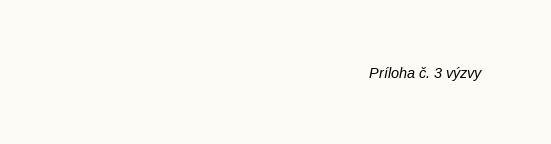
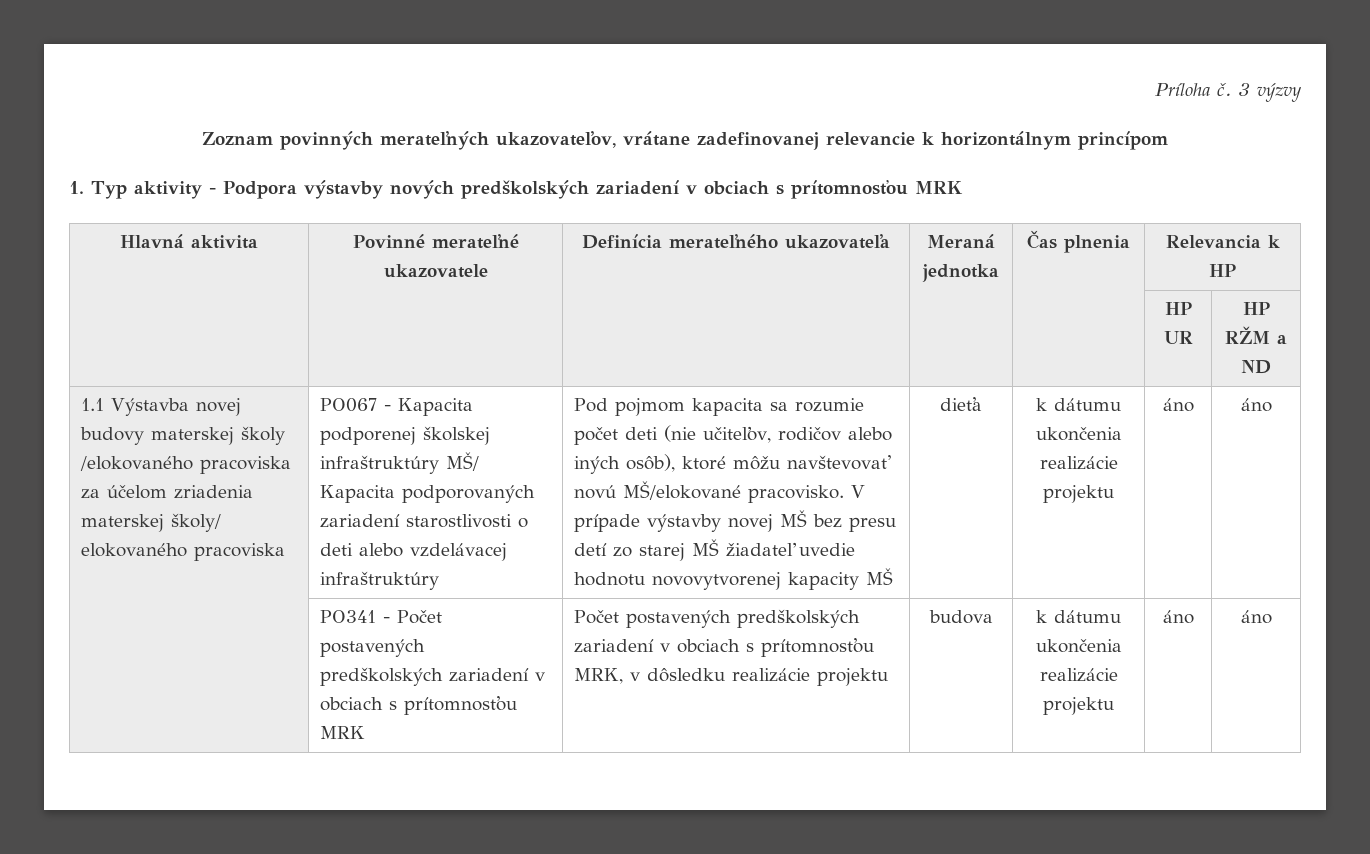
(482, 74) none -> [202,131,1168,150] [69,180,963,199] [120,234,258,249] [352,234,519,249] [383,264,488,278] [582,234,890,249] [927,234,995,248] [922,264,999,282] [1027,230,1130,253] [1165,235,1280,248] [1209,264,1236,277] [1164,302,1192,315] [1163,331,1193,344] [1242,302,1270,315] [1225,326,1287,344] [1241,360,1271,374] [80,398,241,416] [79,426,285,445] [79,456,291,474] [80,485,253,499] [80,513,221,532] [80,543,285,561] [319,398,473,416] [319,426,490,445] [319,452,479,474] [319,485,535,503] [319,514,528,528] [319,543,507,561] [319,571,439,590] [573,398,864,416] [573,425,892,445] [573,454,891,474] [573,481,865,503] [573,510,896,532] [573,539,855,561] [573,568,893,590] [940,397,982,411] [1036,398,1121,411] [1035,427,1122,441] [1039,456,1118,470] [1043,485,1114,503] [1162,398,1194,412] [1240,398,1272,412] [319,610,442,624] [319,639,425,657] [319,667,545,686] [319,696,517,715] [319,726,365,739] [573,609,860,628] [573,638,874,657] [573,668,888,686] [928,610,993,624] [1036,610,1121,623] [1035,639,1122,653] [1039,668,1118,682] [1043,697,1114,715] [1162,610,1194,624] [1240,610,1272,624] // Zoznam povinných merateľných ukazovateľov, vrátane zadefinovanej relevancie k horizontálnym princípom // 1. Typ aktivity - Podpora výstavby nových predškolských zariadení v obciach s prítomnosťou MRK // Hlavná aktivita | Povinné merateľné ukazovatele | Definícia merateľného ukazovateľa | Meraná jednotka | Čas plnenia | Relevancia k HP // | | | | | HP UR | HP RŽM a ND // 1.1 Výstavba novej budovy materskej školy /elokovaného pracoviska za účelom zriadenia materskej školy/ elokovaného pracoviska | PO067 - Kapacita podporenej školskej infraštruktúry MŠ/ Kapacita podporovaných zariadení starostlivosti o deti alebo vzdelávacej infraštruktúry | Pod pojmom kapacita sa rozumie počet deti (nie učiteľov, rodičov alebo iných osôb), ktoré môžu navštevovať novú MŠ/elokované pracovisko. V prípade výstavby novej MŠ bez presu detí zo starej MŠ žiadateľ uvedie hodnotu novovytvorenej kapacity MŠ | dieťa | k dátumu ukončenia realizácie projektu | áno | áno // | PO341 - Počet postavených predškolských zariadení v obciach s prítomnosťou MRK | Počet postavených predškolských zariadení v obciach s prítomnosťou MRK, v dôsledku realizácie projektu | budova | k dátumu ukončenia realizácie projektu | áno | áno

